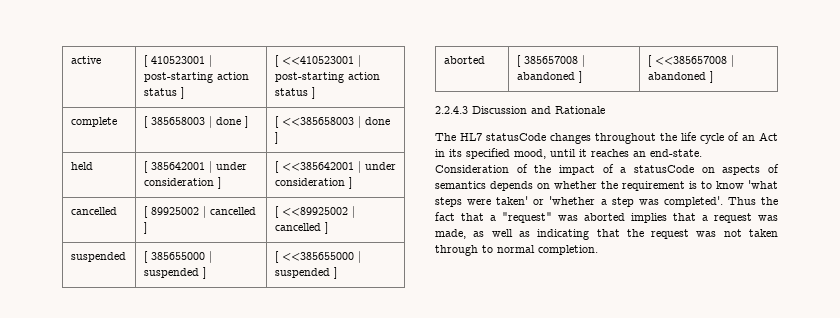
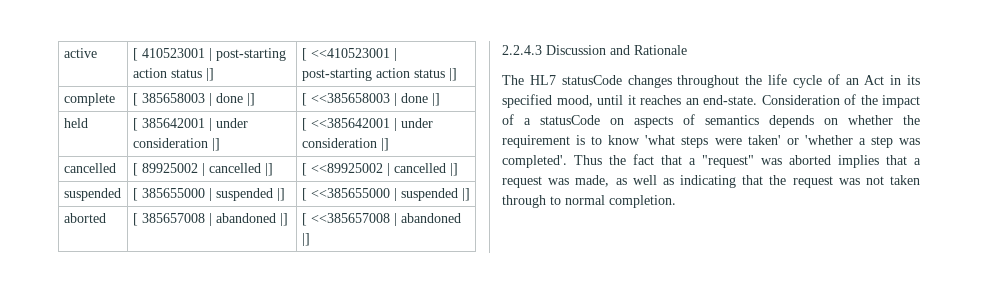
[180,87,184,99] ] -> [205,68,214,81] |]
[311,87,315,99] ] -> [448,68,457,81] |]
[244,116,248,128] ] -> [246,93,255,106] |]
[274,132,278,144] ] -> [431,93,440,106] |]
[217,177,221,189] ] -> [211,138,220,151] |]
[348,177,352,189] ] -> [380,138,389,151] |]
[143,222,147,234] ] -> [264,163,273,176] |]
[324,222,328,234] ] -> [449,163,458,176] |]
[202,267,206,279] ] -> [276,188,285,201] |]
[333,267,337,279] ] -> [461,188,470,201] |]
[578,71,582,83] ] -> [279,213,288,226] |]
[709,71,713,83] ] -> [301,233,310,246] |]

